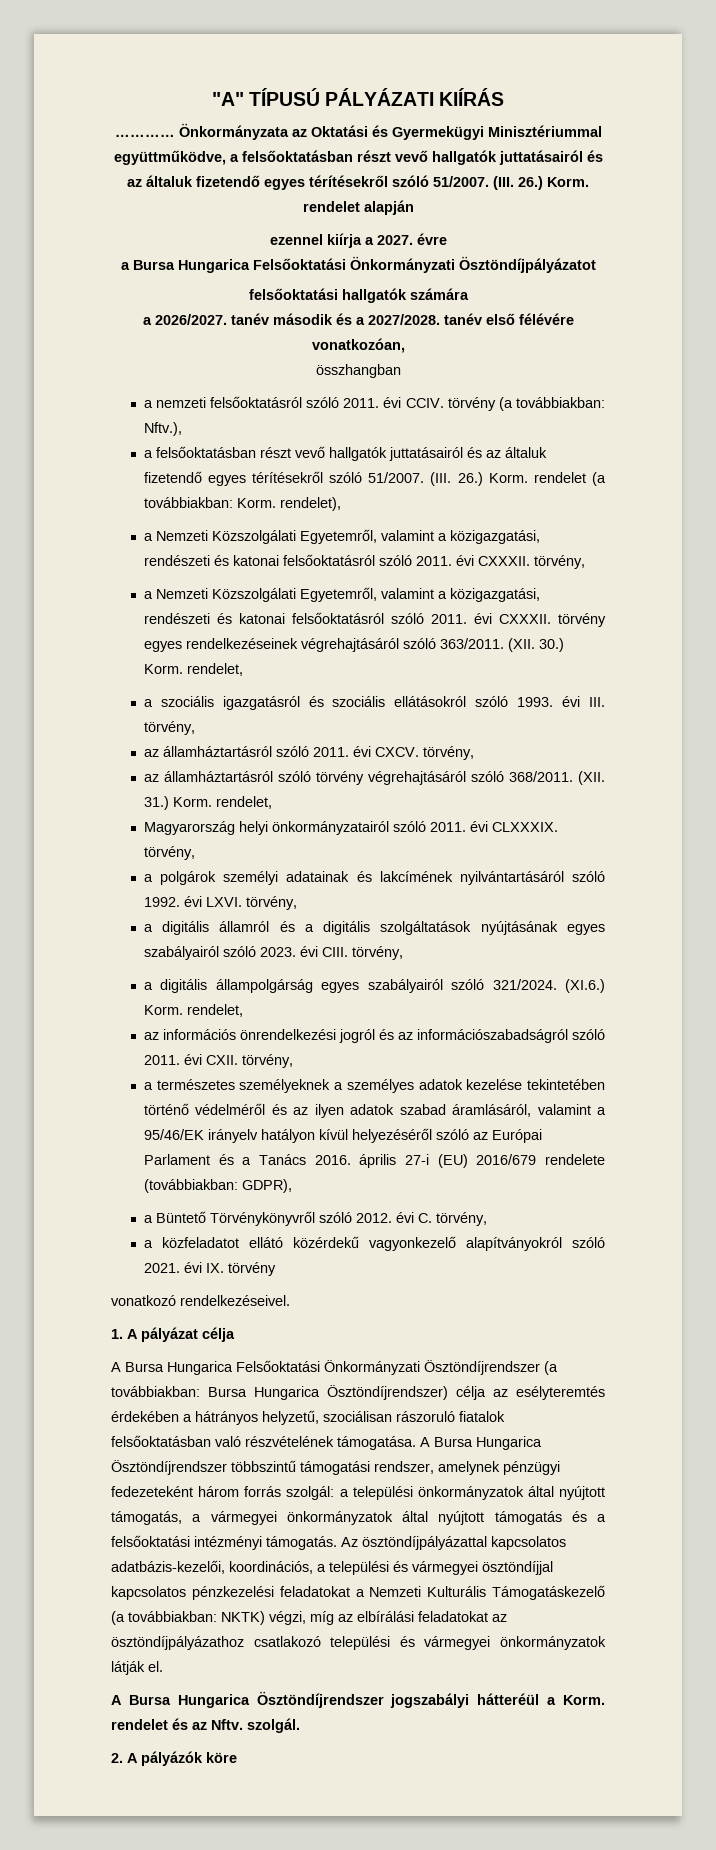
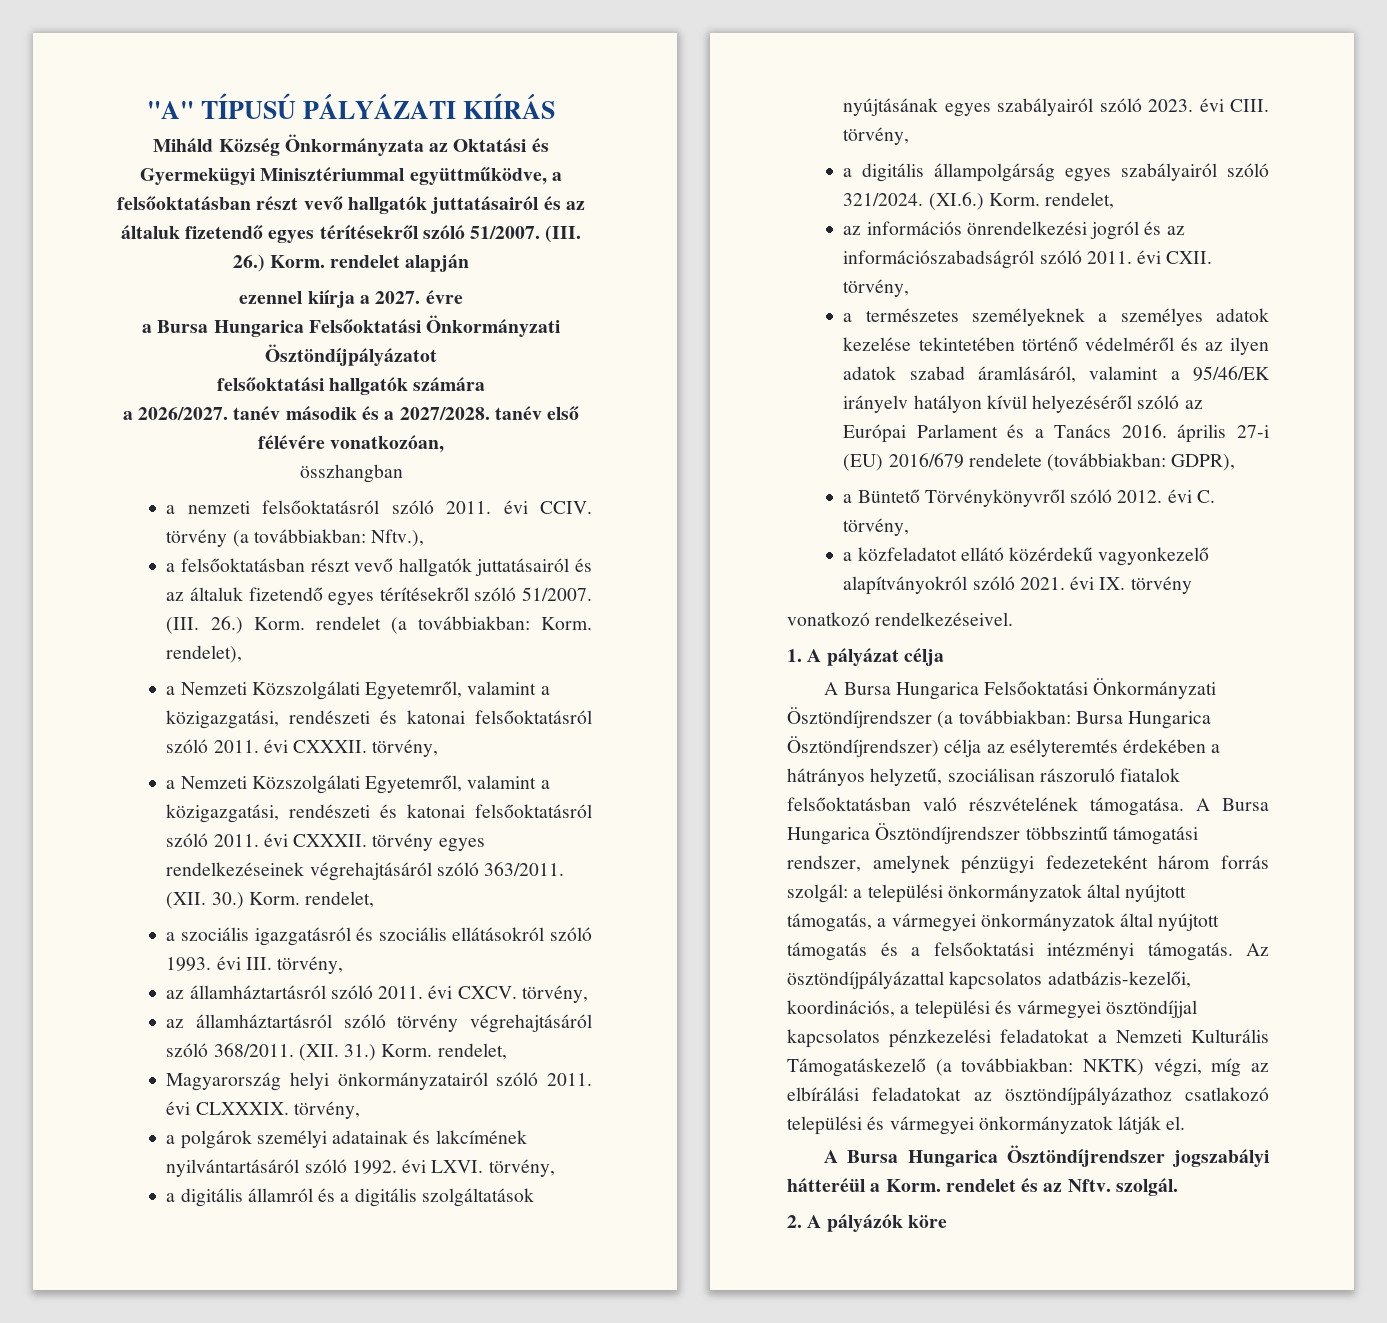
[114,134,175,137] ………… -> [153,138,280,156] Miháld Község

